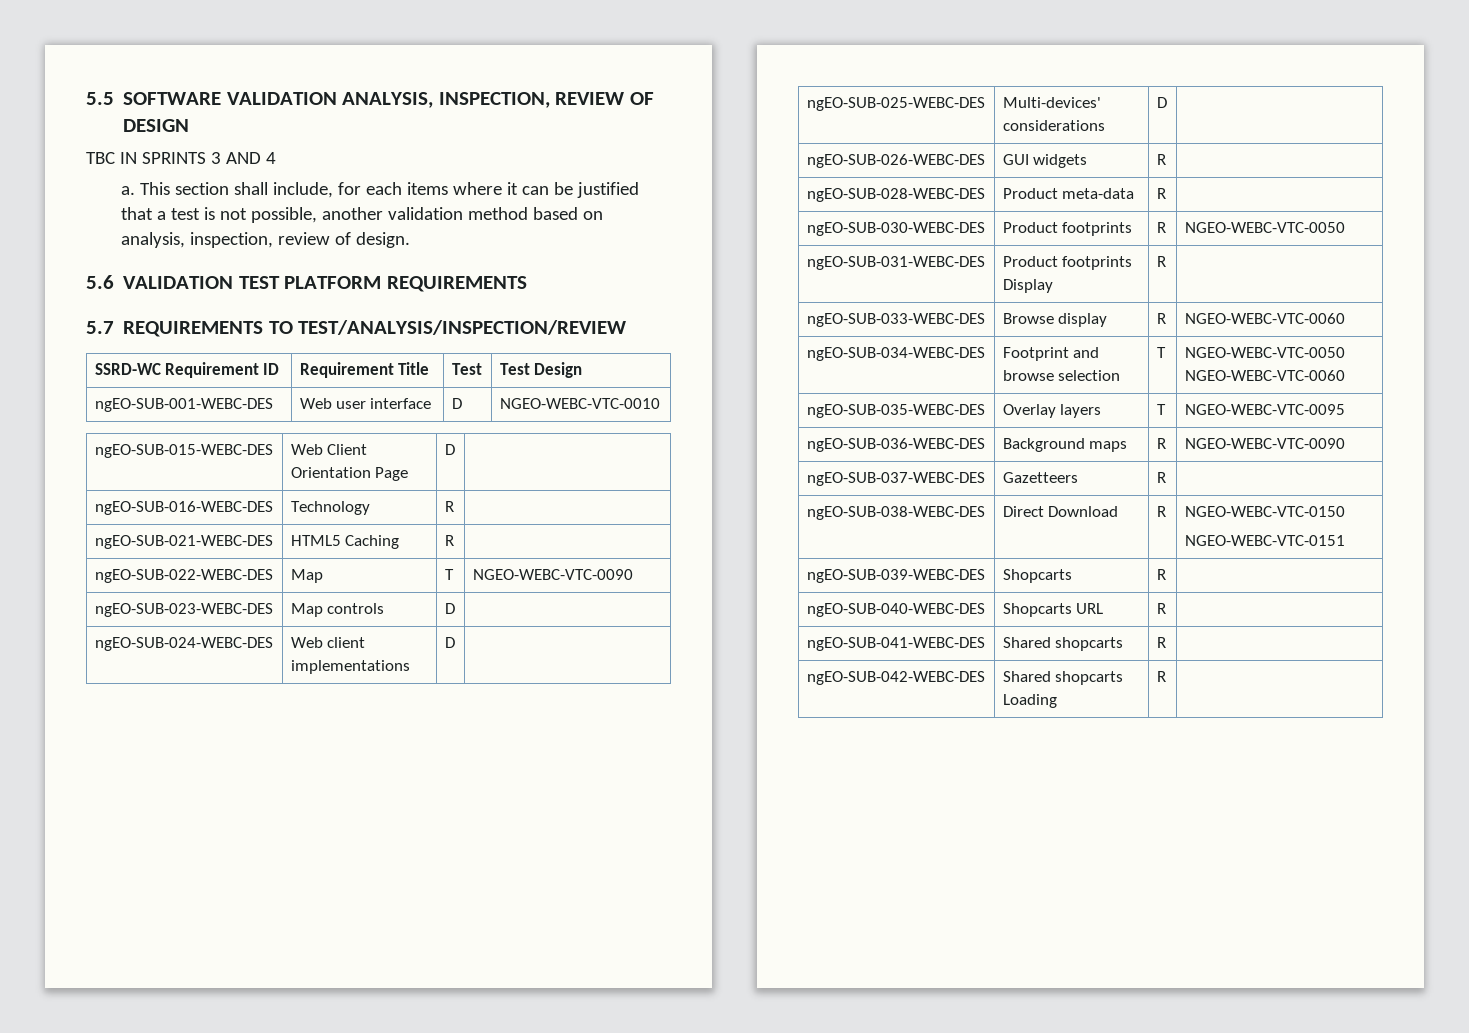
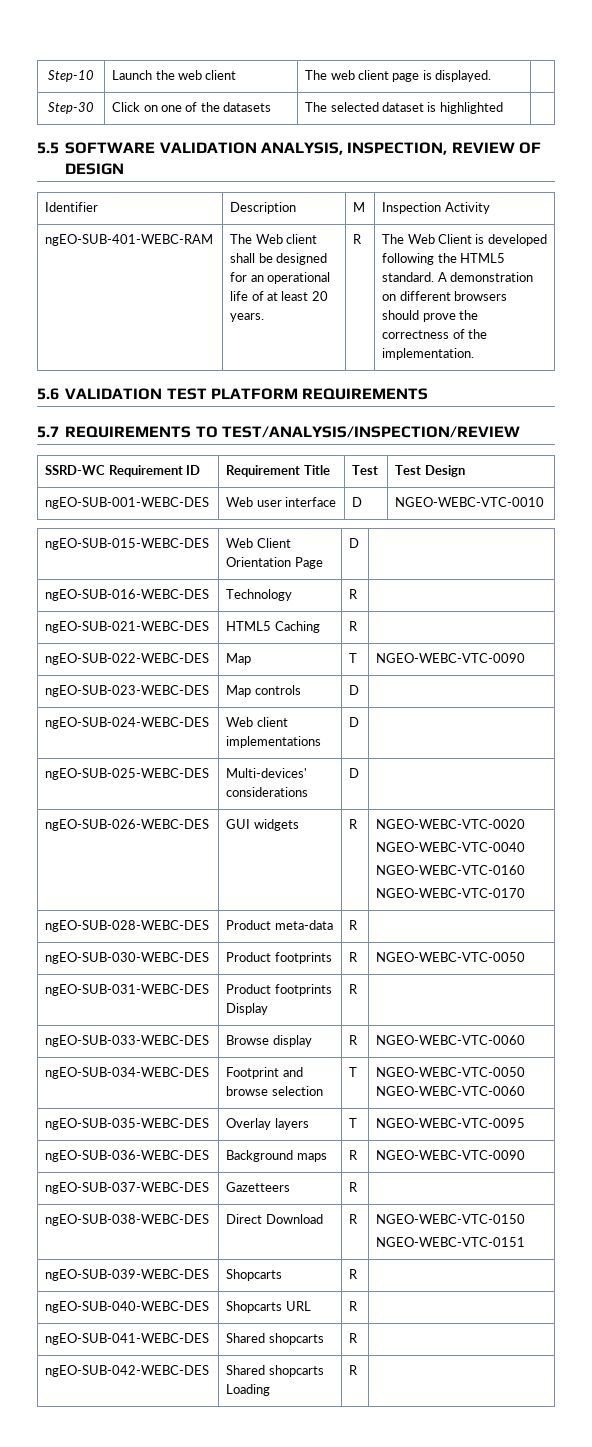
(86, 98) none -> [48,70,94,82] [112,70,237,80] [305,70,491,82] [48,102,94,114] [112,102,271,112] [305,102,503,114] Step-10 | Launch the web client | The web client page is displayed. | // Step-30 | Click on one of the datasets | The selected dataset is highlighted | //
[86,152,276,164] [121,182,640,198] [121,207,604,223] [121,232,411,248] // TBC IN SPRINTS 3 AND 4 // a. This section shall include, for each items where it can be justified that a test is not possible, another validation method based on analysis, inspection, review of design. -> [45,202,99,212] [230,202,297,214] [353,202,366,212] [382,202,490,214] [45,234,214,246] [230,234,317,244] [230,253,327,265] [230,272,330,284] [230,291,328,301] [230,313,265,322] [353,234,363,244] [382,234,547,246] [382,253,505,265] [382,272,533,282] [382,291,507,301] [382,310,478,322] [382,329,487,339] [382,348,475,360] // Identifier | Description | M | Inspection Activity // ngEO-SUB-401-WEBC-RAM | The Web client shall be designed for an operational life of at least 20 years. | R | The Web Client is developed following the HTML5 standard. A demonstration on different browsers should prove the correctness of the implementation.
(1166, 159) none -> [376,819,526,829] [376,842,526,852] [376,865,526,875] [376,888,526,898] NGEO-WEBC-VTC-0020 // NGEO-WEBC-VTC-0040 // NGEO-WEBC-VTC-0160 // NGEO-WEBC-VTC-0170

